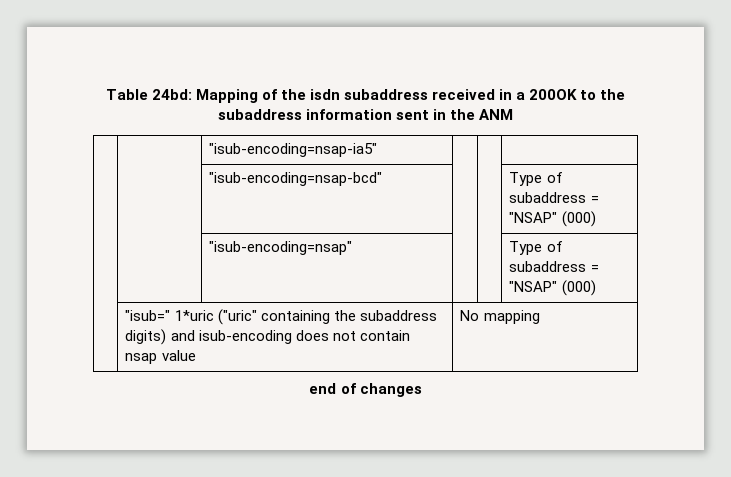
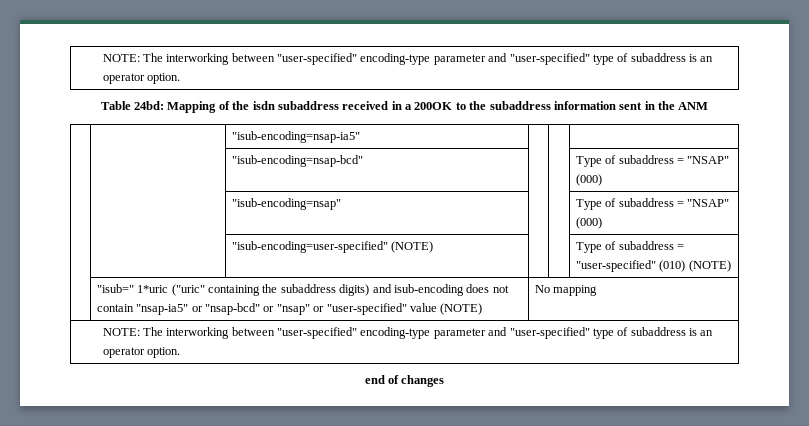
(105, 94) none -> [102,53,714,65] [102,73,180,84] NOTE: The interworking between "user-specified" encoding-type parameter and "user-specified" type of subaddress is an operator option. //
(596, 288) none -> [231,241,434,253] [575,241,685,253] [575,260,731,272] // | | "isub-encoding=user-specified" (NOTE) | | | Type of subaddress = "user-specified" (010) (NOTE)
[125,353,158,364] nsap -> [136,303,407,315] "nsap-ia5" or "nsap-bcd" or "nsap" or "user-specified"
(196, 355) none -> [440,303,483,315] (NOTE)
(540, 317) none -> [102,327,714,339] [102,347,180,358] // NOTE: The interworking between "user-specified" encoding-type parameter and "user-specified" type of subaddress is an operator option.

